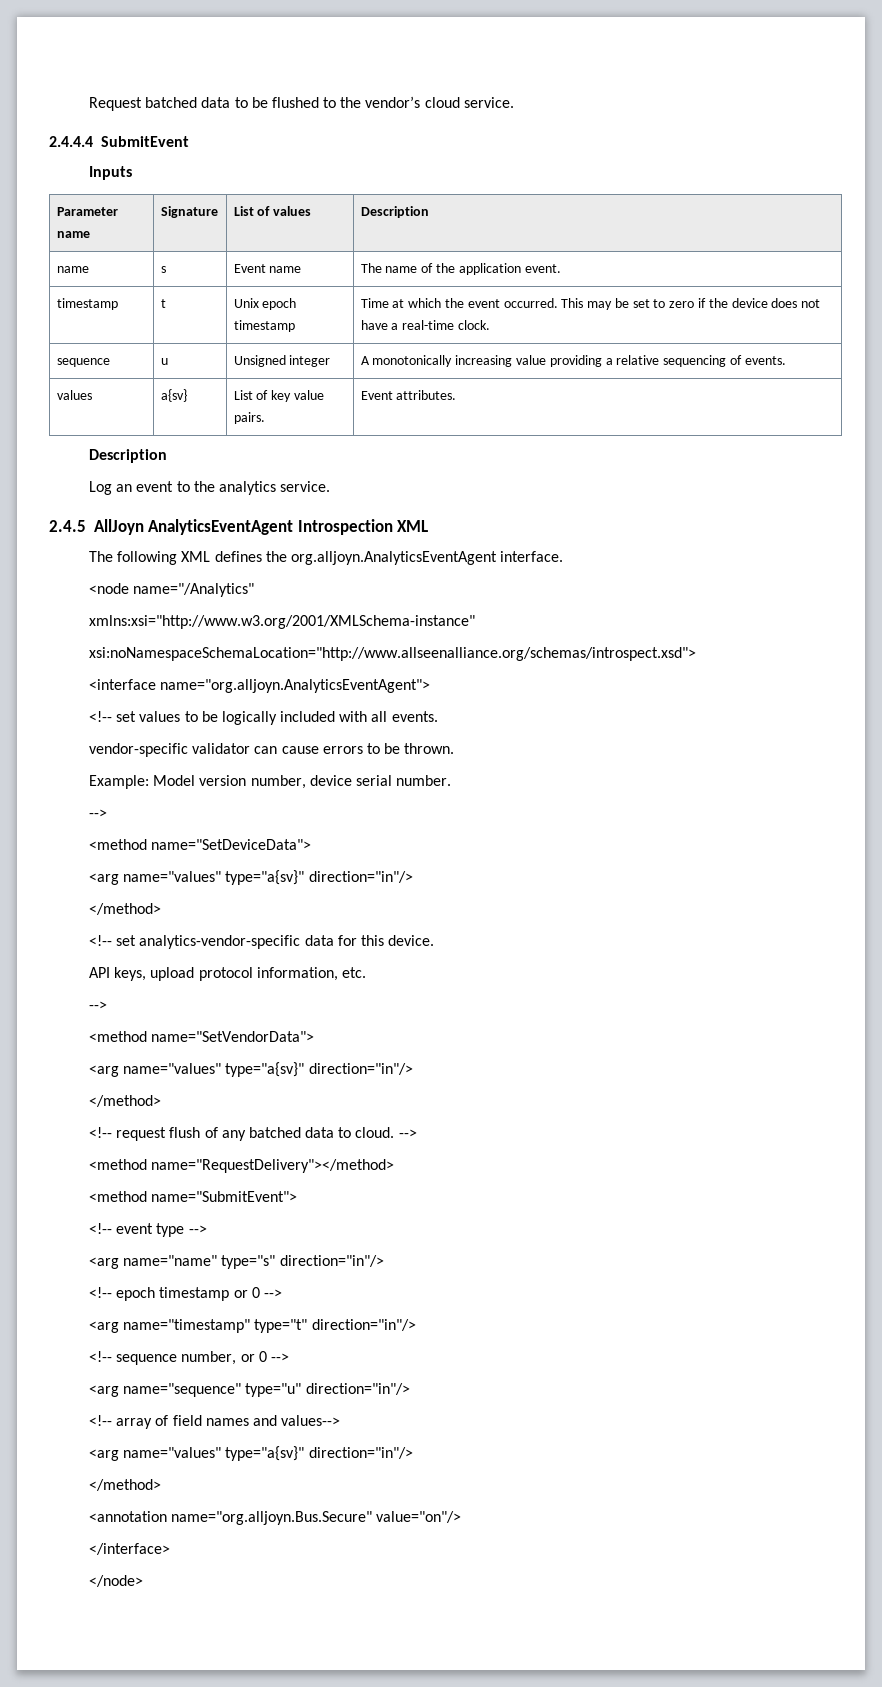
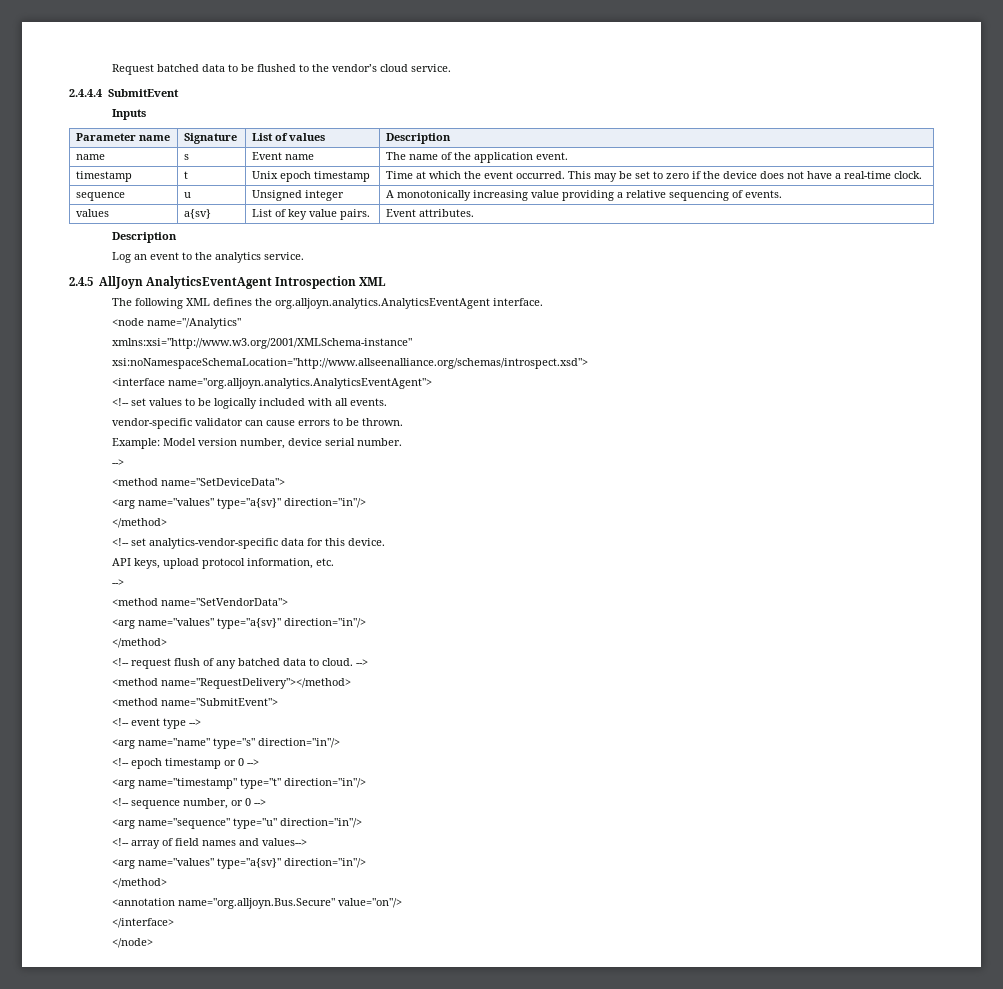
[290,551,497,565] org.alljoyn.AnalyticsEventAgent -> [275,298,491,309] org.alljoyn.analytics.AnalyticsEventAgent
[160,679,431,693] name="org.alljoyn.AnalyticsEventAgent"> -> [168,378,433,389] name="org.alljoyn.analytics.AnalyticsEventAgent">

